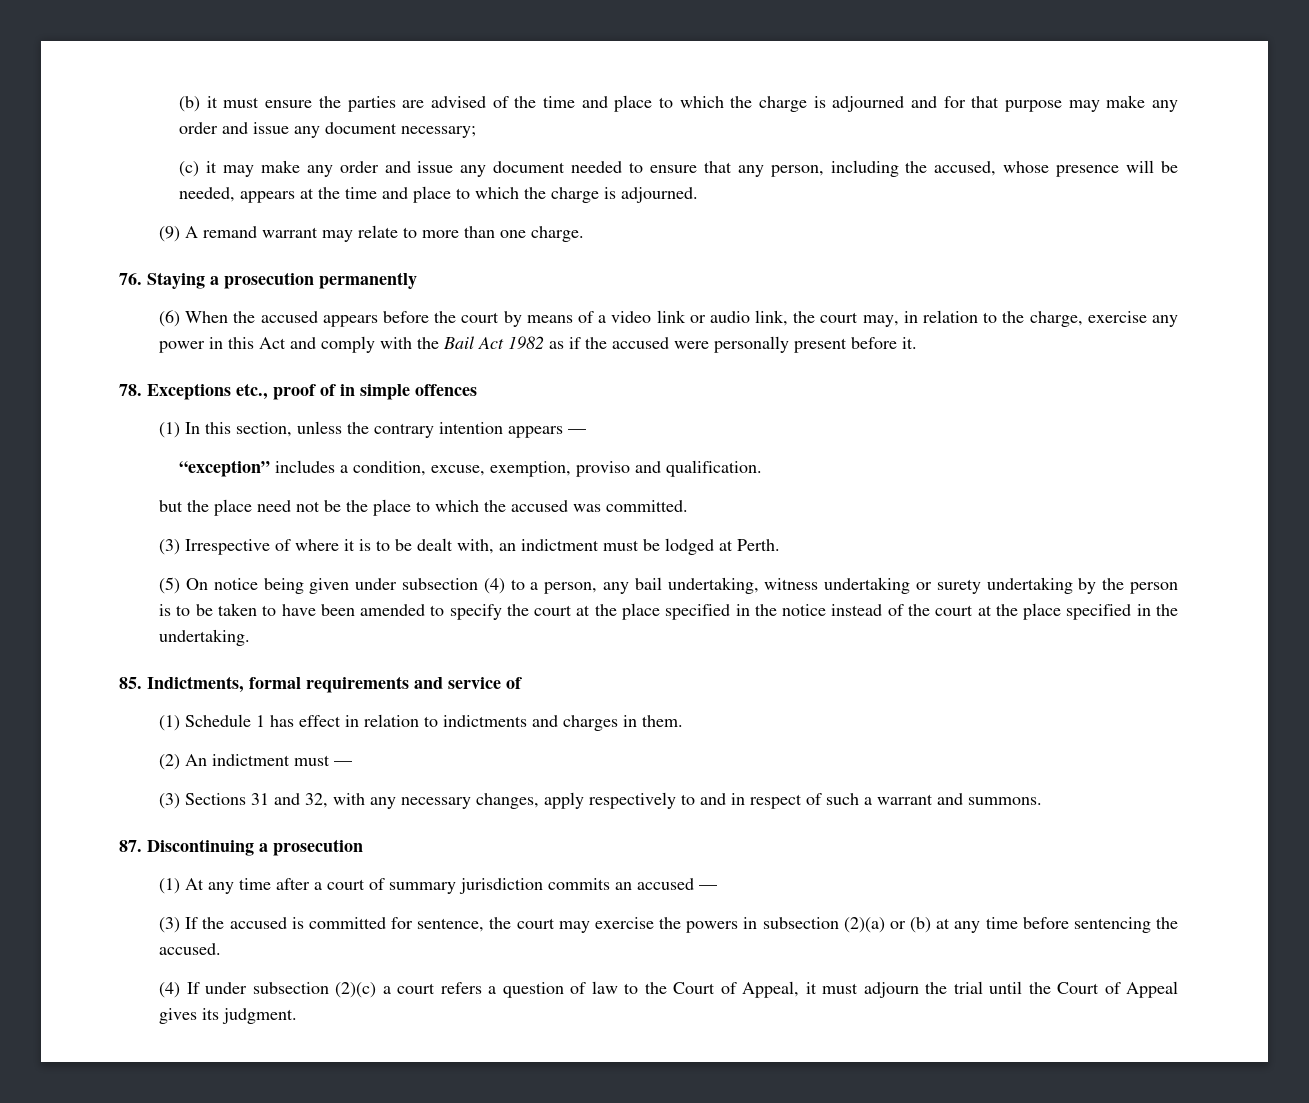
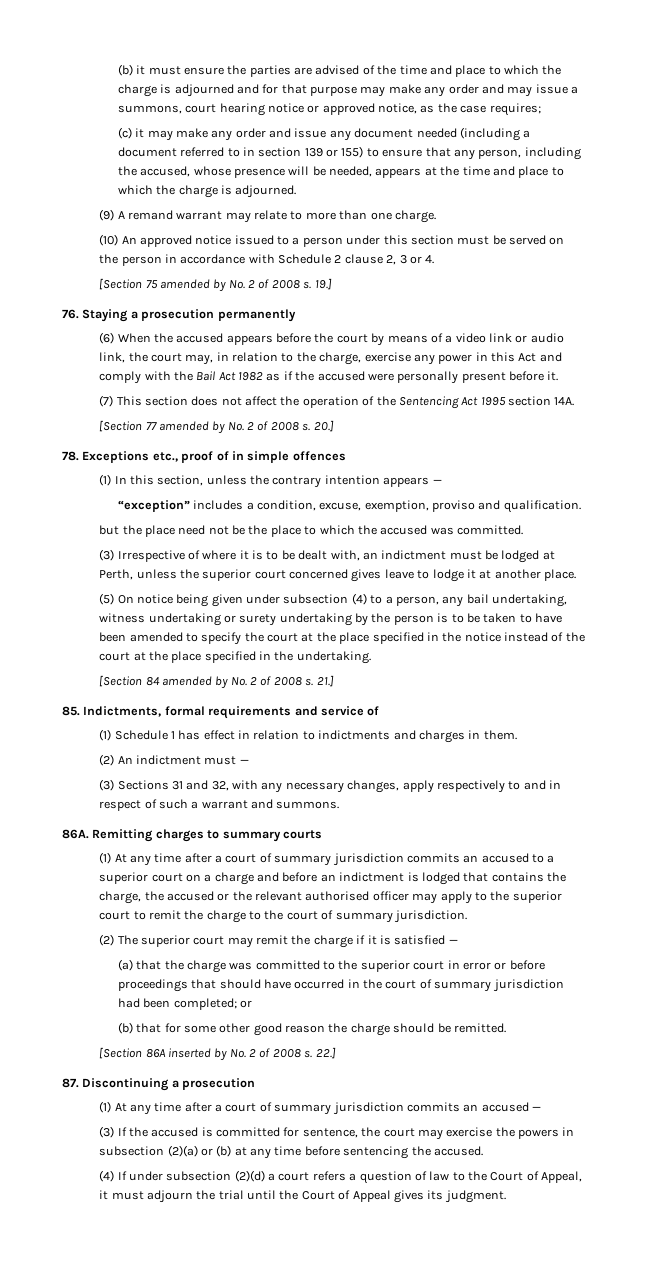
[253,122,477,138] issue any document necessary; -> [507,84,579,97] [117,103,541,116] may issue a summons, court hearing notice or approved notice, as the case requires;
(623, 167) none -> [459,127,531,141] [117,146,364,158] (including a document referred to in section 139 or 155)
(585, 234) none -> [99,234,565,247] [99,254,435,266] [99,278,332,292] // (10) An approved notice issued to a person under this section must be served on the person in accordance with Schedule 2 clause 2, 3 or 4. // [Section 75 amended by No. 2 of 2008 s. 19.]
(918, 343) none -> [99,395,575,409] [99,420,334,434] // (7) This section does not affect the operation of the Sentencing Act 1995 section 14A. // [Section 77 amended by No. 2 of 2008 s. 20.]
[737,539,781,551] Perth. -> [99,569,577,582] Perth, unless the superior court concerned gives leave to lodge it at another place.
(251, 637) none -> [99,675,334,689] // [Section 84 amended by No. 2 of 2008 s. 21.]
(1043, 801) none -> [62,829,322,842] [99,852,555,866] [99,872,567,885] [99,891,562,904] [99,910,467,923] [99,934,458,948] [117,959,545,973] [117,979,564,992] [117,998,252,1010] [117,1022,506,1036] [99,1047,336,1061] // 86A. Remitting charges to summary courts // (1) At any time after a court of summary jurisdiction commits an accused to a superior court on a charge and before an indictment is lodged that contains the charge, the accused or the relevant authorised officer may apply to the superior court to remit the charge to the court of summary jurisdiction. // (2) The superior court may remit the charge if it is satisfied — // (a) that the charge was committed to the superior court in error or before proceedings that should have occurred in the court of summary jurisdiction had been completed; or // (b) that for some other good reason the charge should be remitted. // [Section 86A inserted by No. 2 of 2008 s. 22.]
[335,982,377,998] (2)(c) -> [234,1170,265,1182] (2)(d)

